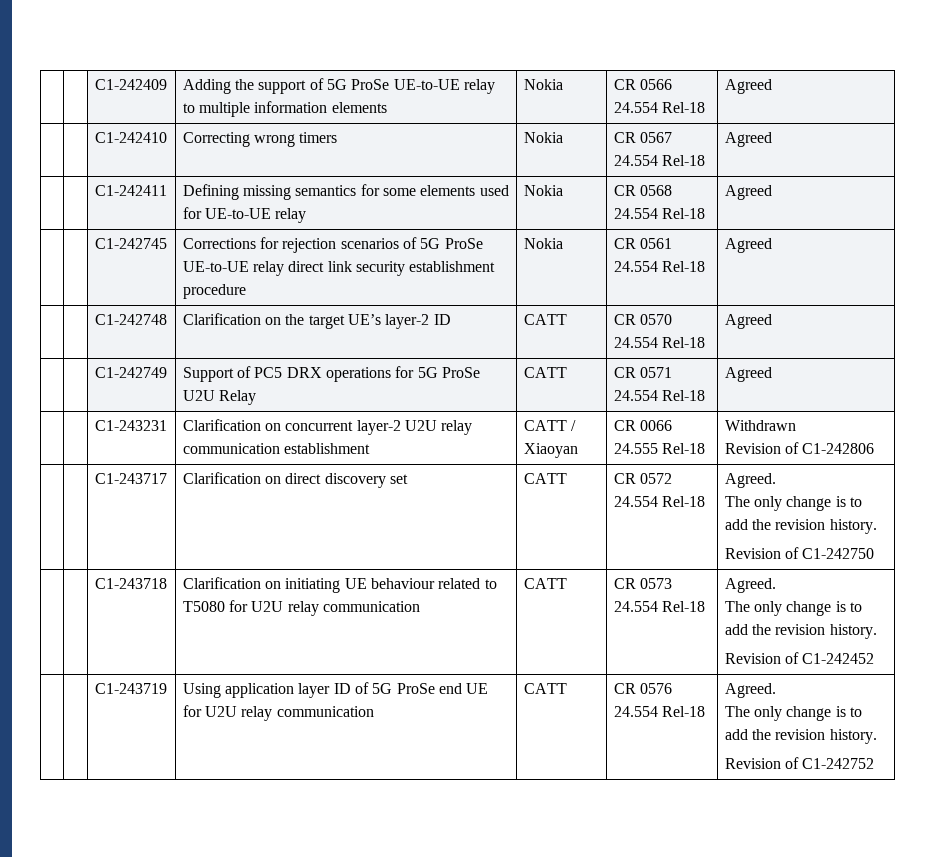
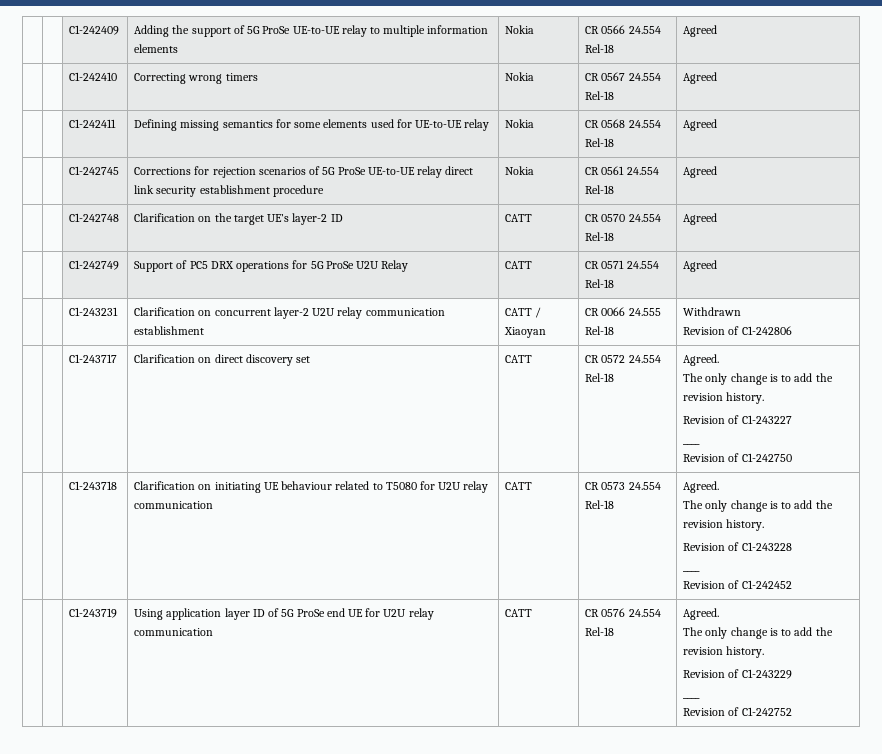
(877, 526) none -> [683,415,792,424] [683,443,701,445] // Revision of C1-243227 // ____
(877, 631) none -> [683,542,792,551] [683,570,701,572] // Revision of C1-243228 // ____
(877, 736) none -> [683,669,792,679] [683,697,701,699] // Revision of C1-243229 // ____

